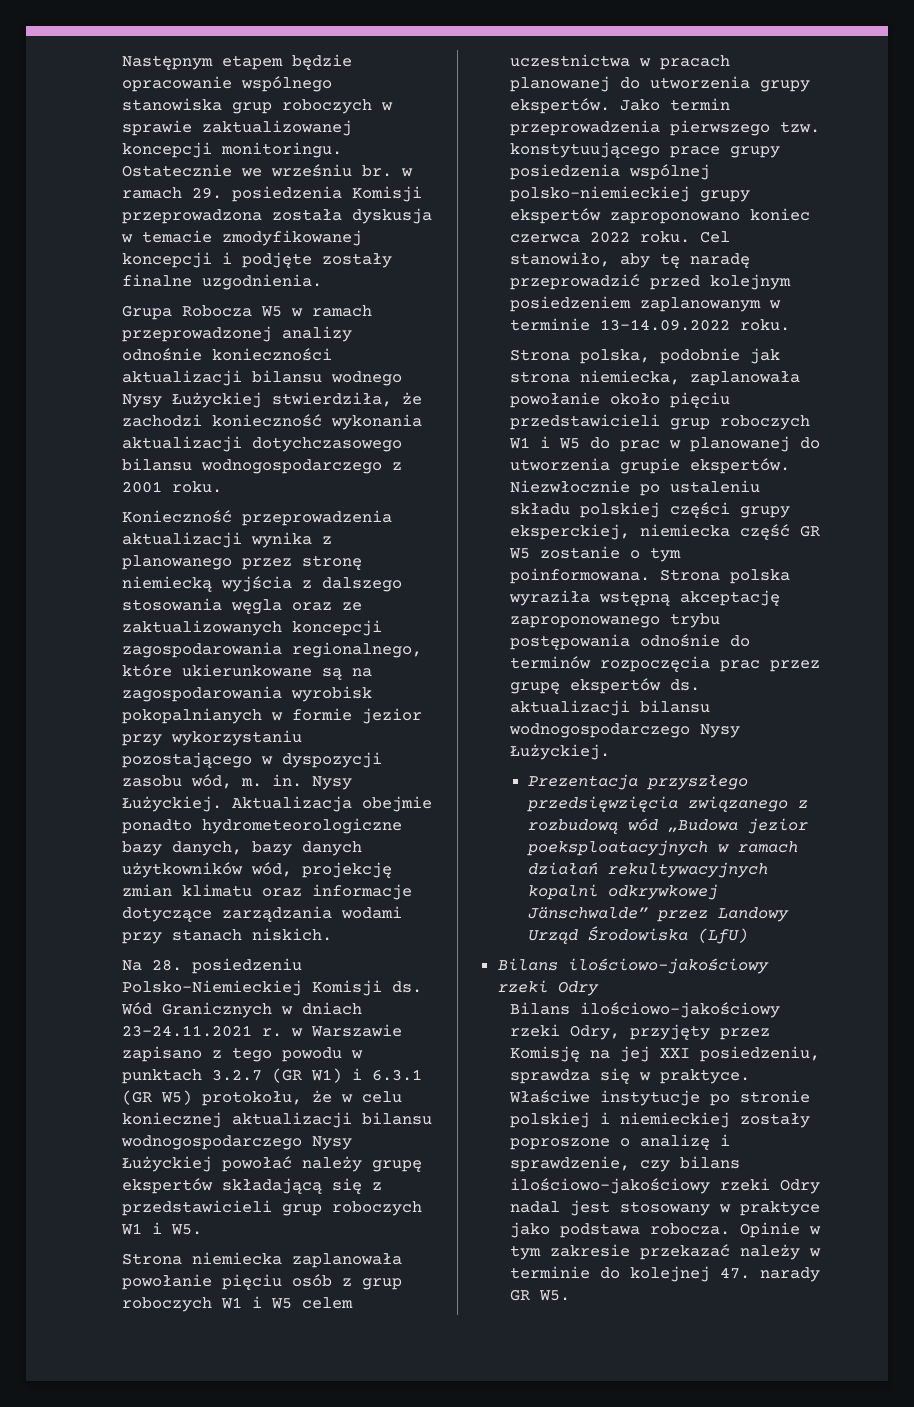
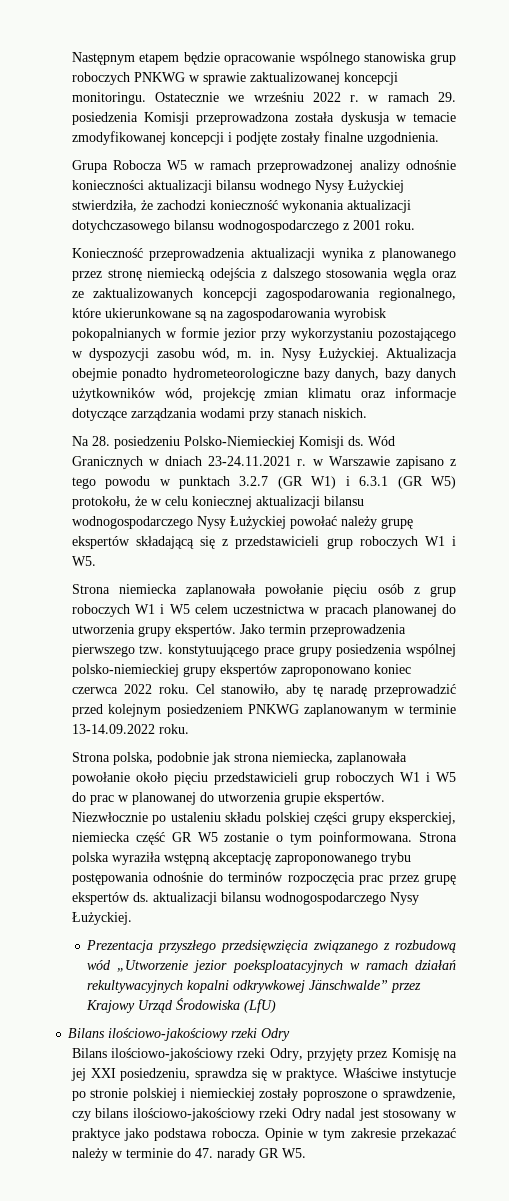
(372, 106) none -> [133,72,185,82] PNKWG
[361,165,392,177] br. -> [312,92,360,102] 2022 r.
[220,576,292,592] wyjścia -> [210,268,257,281] odejścia
(631, 304) none -> [247,704,299,714] PNKWG
[668,819,739,833] „Budowa -> [117,960,189,972] „Utworzenie
[718,907,790,922] Landowy -> [86,1000,136,1013] Krajowy
[639,1134,730,1150] analizę i -> (379, 1094) none
[629,1266,710,1282] kolejnej -> (191, 1153) none

